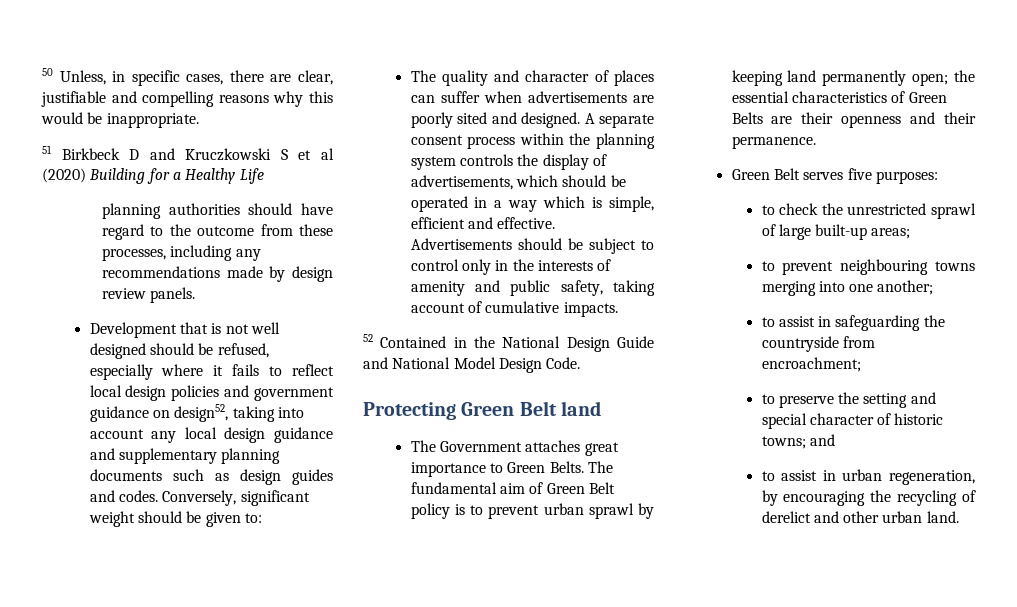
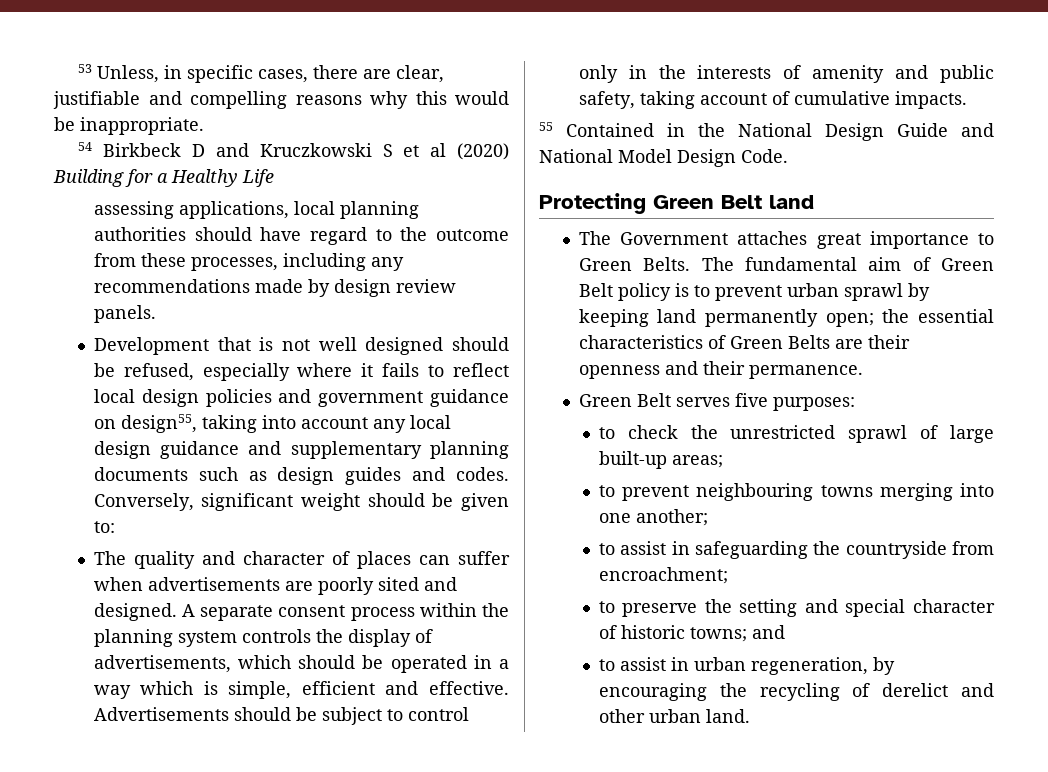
[42,68,53,76] 50 -> [78,64,93,73] 53
[42,145,52,154] 51 -> [78,142,93,151] 54
(264, 176) none -> [94,201,336,219] assessing applications, local
[174,404,229,422] design52, -> [120,414,197,433] design55,
[363,334,373,342] 52 -> [539,122,553,131] 55

